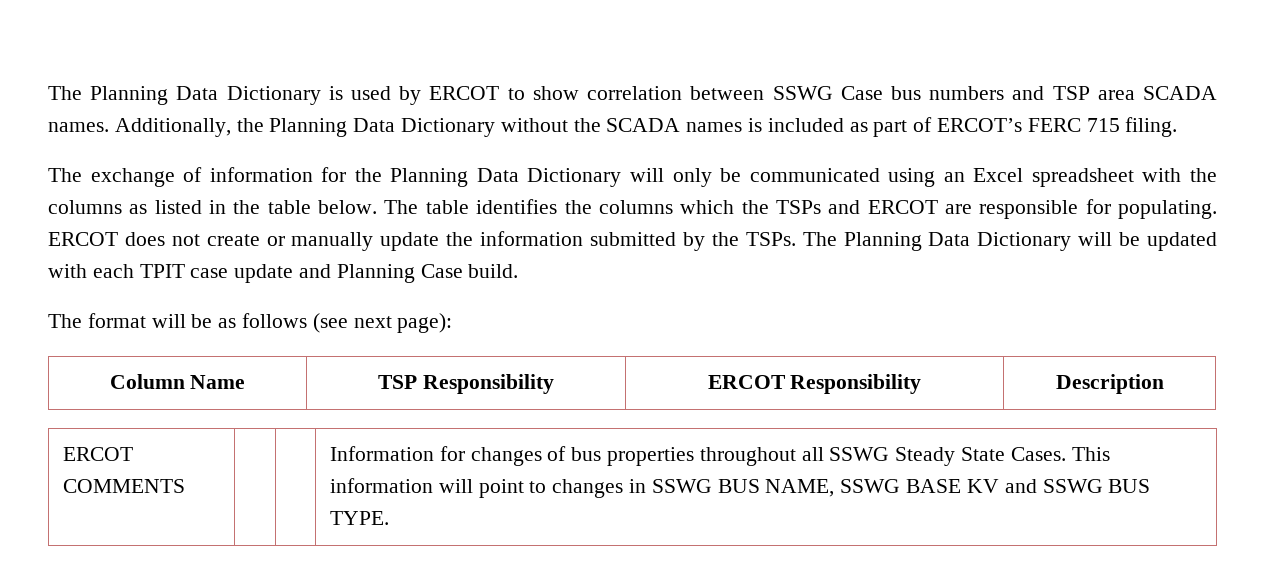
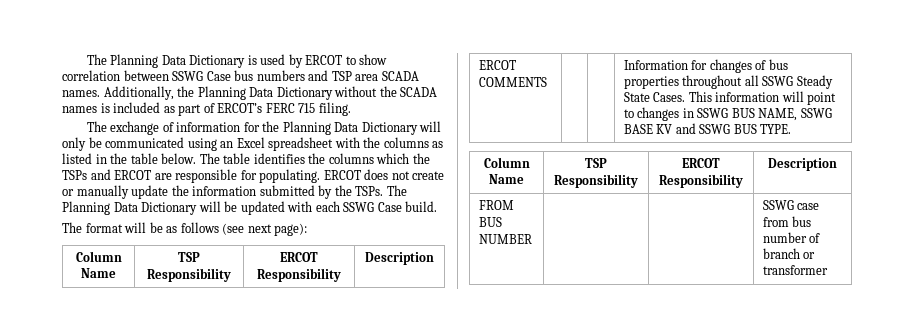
[139,264,415,283] TPIT case update and Planning -> [343,202,375,212] SSWG
(390, 518) none -> [483,157,530,168] [489,174,524,184] [585,158,607,168] [554,174,638,188] [682,158,720,168] [659,174,743,188] [768,158,837,171] [478,200,514,210] [478,217,502,227] [478,234,532,244] [762,200,820,210] [762,216,812,227] [762,232,821,243] [762,248,816,259] [762,265,828,275] // Column Name | TSP Responsibility | ERCOT Responsibility | Description // FROM BUS NUMBER | | | SSWG case from bus number of branch or transformer

